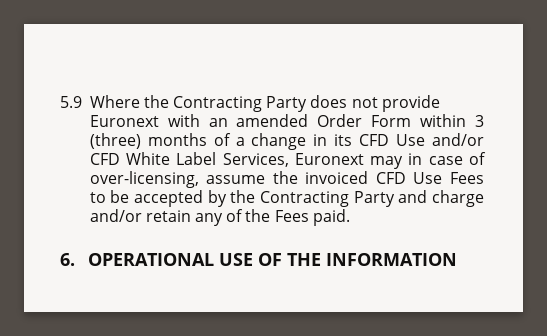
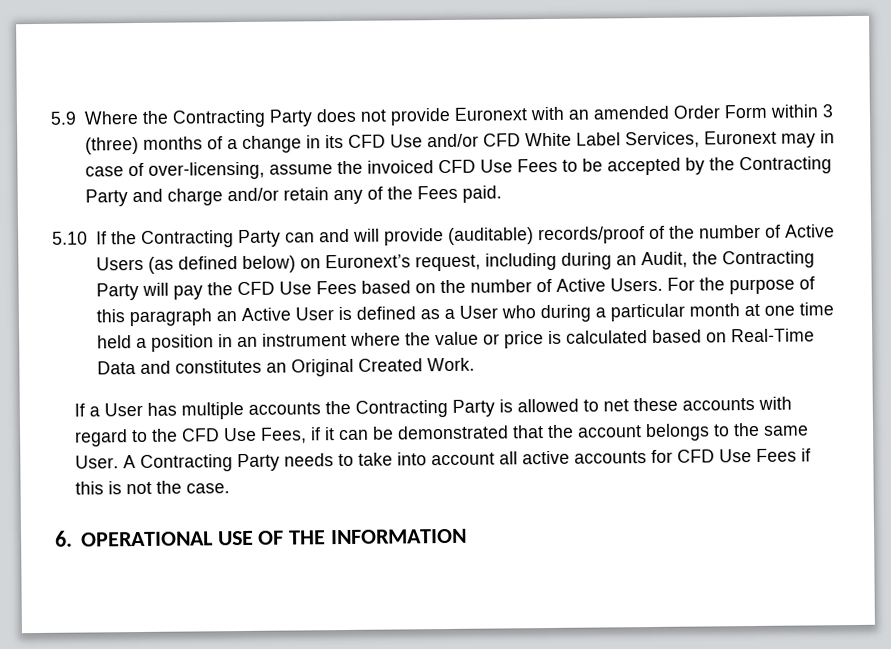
(350, 217) none -> [52,224,835,248] [95,250,815,274] [95,276,815,301] [95,302,834,327] [96,328,815,352] [96,357,475,377] [73,396,792,420] [74,422,809,447] [74,448,811,472] [74,480,230,495] // 5.10 If the Contracting Party can and will provide (auditable) records/proof of the number of Active Users (as defined below) on Euronext’s request, including during an Audit, the Contracting Party will pay the CFD Use Fees based on the number of Active Users. For the purpose of this paragraph an Active User is defined as a User who during a particular month at one time held a position in an instrument where the value or price is calculated based on Real-Time Data and constitutes an Original Created Work. // If a User has multiple accounts the Contracting Party is allowed to net these accounts with regard to the CFD Use Fees, if it can be demonstrated that the account belongs to the same User. A Contracting Party needs to take into account all active accounts for CFD Use Fees if this is not the case.

